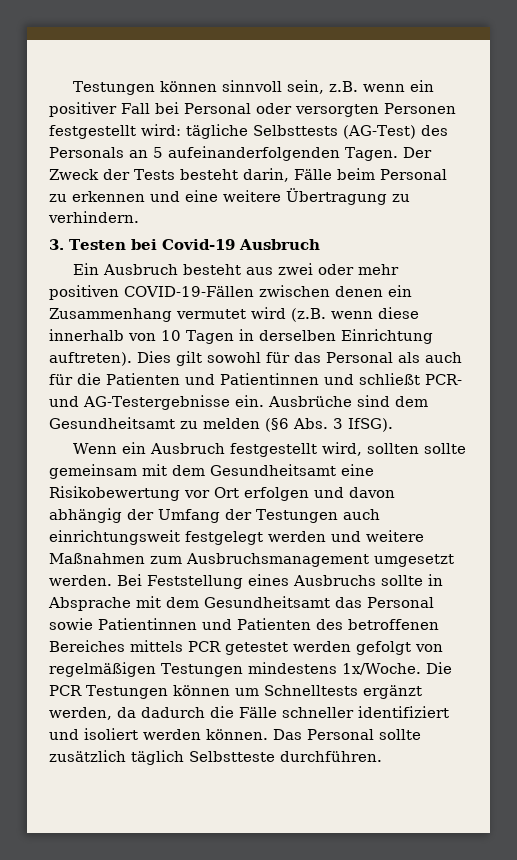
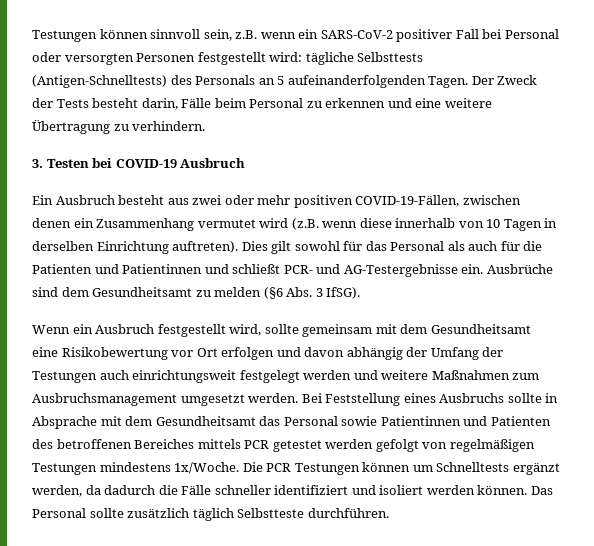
(434, 86) none -> [320,30,393,39] SARS-CoV-2
[343,125,416,139] (AG-Test) -> [32,75,167,88] (Antigen-Schnelltests)
[161,239,235,250] Covid-19 -> [115,159,177,168] COVID-19
[124,286,254,297] COVID-19-Fällen -> [355,195,460,207] COVID-19-Fällen,
[366,443,419,454] sollten -> (262, 330) none

